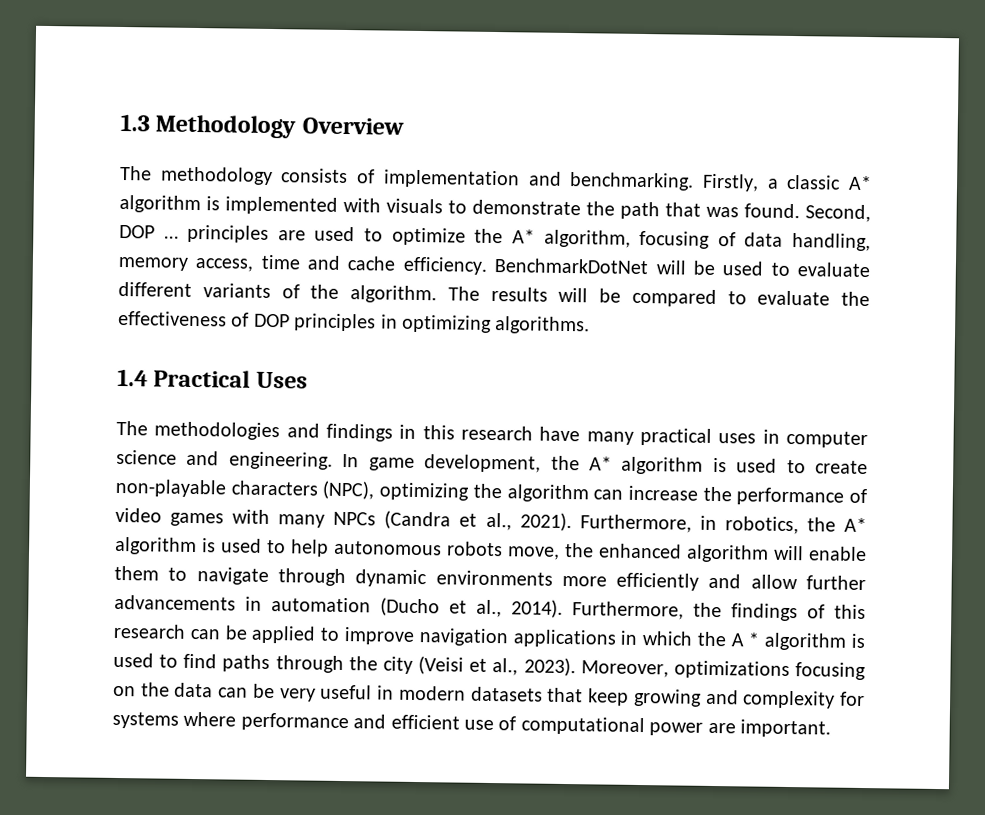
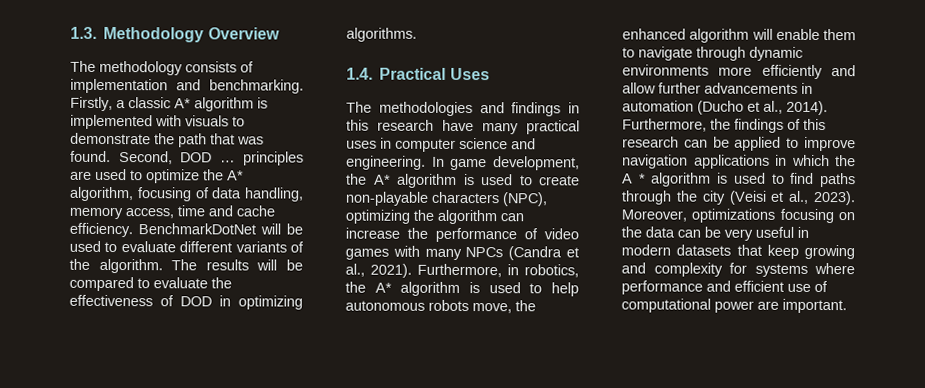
[120,113,150,132] 1.3 -> [70,26,97,39] 1.3.
[119,224,155,239] DOP -> [180,152,212,163] DOD
[253,313,377,332] DOP principles -> [180,296,212,307] DOD
[117,368,148,387] 1.4 -> [346,67,373,80] 1.4.

